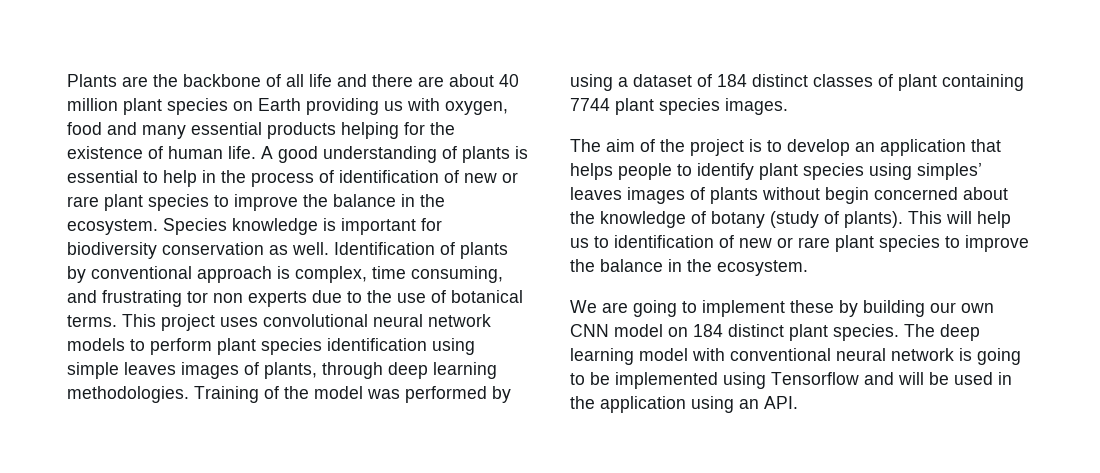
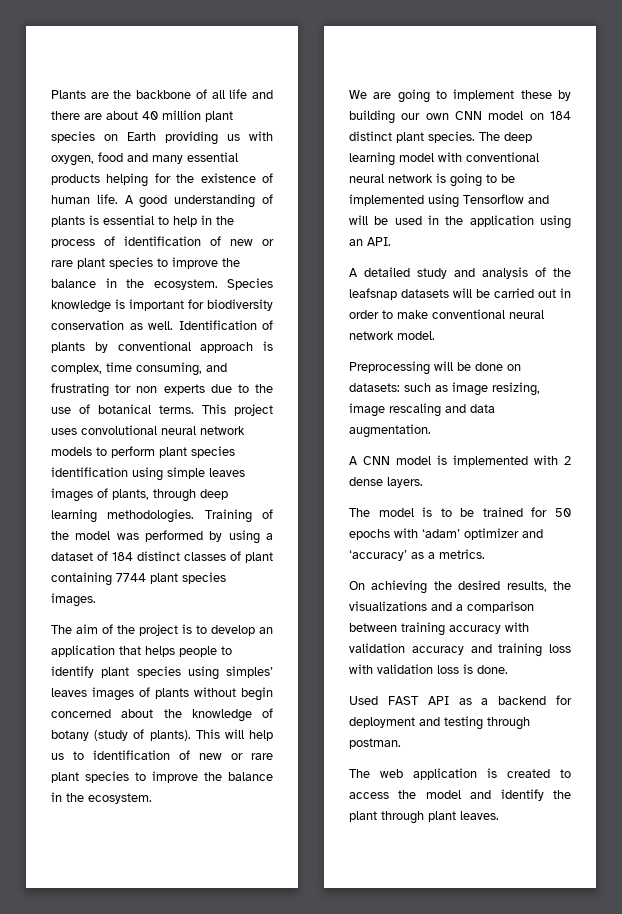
(798, 402) none -> [349,267,571,279] [349,288,571,300] [349,309,544,319] [349,331,435,340] [349,361,521,375] [349,382,540,396] [349,403,495,417] [349,424,431,438] [349,455,571,467] [349,477,423,488] [349,507,571,517] [349,528,543,540] [349,549,485,561] [349,580,571,594] [349,601,534,613] [349,622,529,636] [349,643,571,657] [349,664,508,674] [349,695,572,705] [349,716,530,730] [349,738,401,749] [349,768,571,780] [349,789,571,801] [349,811,499,824] // A detailed study and analysis of the leafsnap datasets will be carried out in order to make conventional neural network model. // Preprocessing will be done on datasets: such as image resizing, image rescaling and data augmentation. // A CNN model is implemented with 2 dense layers. // The model is to be trained for 50 epochs with ‘adam’ optimizer and ‘accuracy’ as a metrics. // On achieving the desired results, the visualizations and a comparison between training accuracy with validation accuracy and training loss with validation loss is done. // Used FAST API as a backend for deployment and testing through postman. // The web application is created to access the model and identify the plant through plant leaves.

